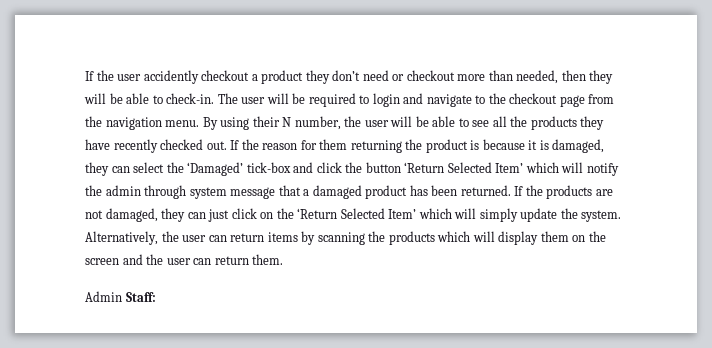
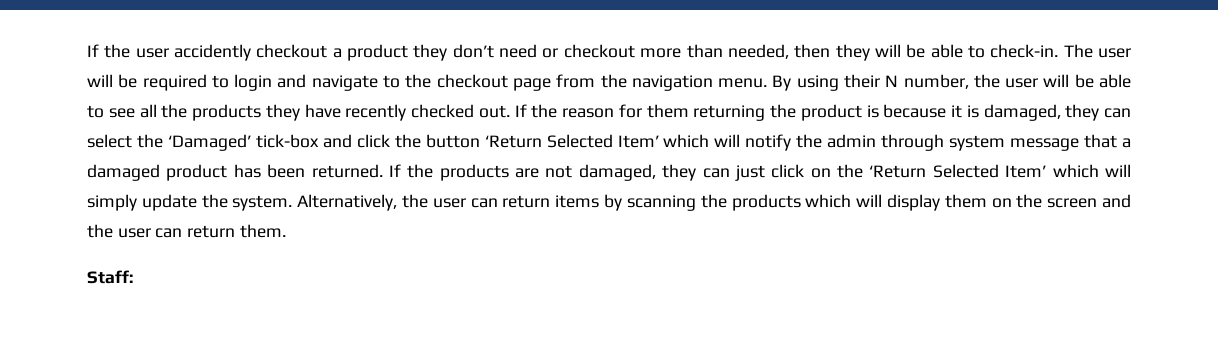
[85,291,122,302] Admin -> (286, 231) none

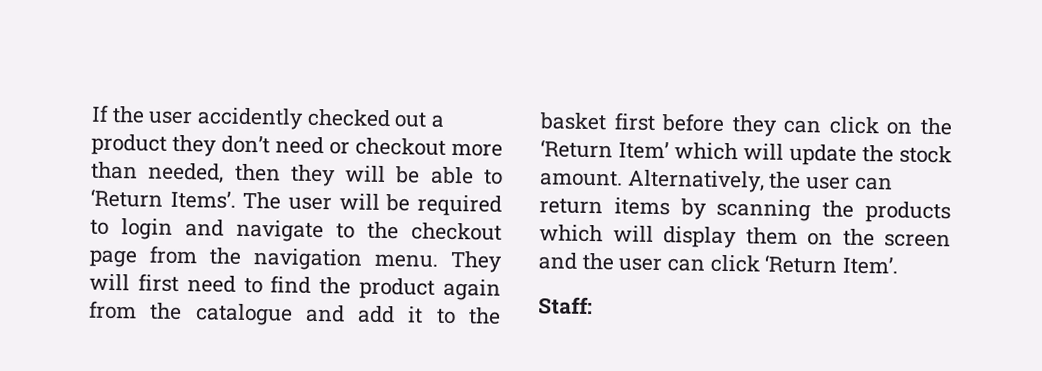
[256,44,328,58] checkout -> [306,108,428,128] checked out
[990,44,1059,58] check-in. -> [90,188,236,209] ‘Return Items’.
[772,74,1131,91] [87,104,1131,121] [87,134,1132,151] [87,164,765,181] By using their N number, the user will be able to see all the products they have recently checked out. If the reason for them returning the product is because it is damaged, they can select the ‘Damaged’ tick-box and click the button ‘Return Selected Item’ which will notify the admin through system message that a damaged product has been returned. If the products are not damaged, they can just -> [450,250,503,273] [89,273,501,301] [89,300,501,326] [539,112,822,137] They will first need to find the product again from the catalogue and add it to the basket first before they can
[932,164,1132,178] [87,194,137,211] Selected Item’ which will simply -> [618,141,784,161] Item’ which will
[232,195,293,211] system. -> [899,145,952,164] [540,170,623,187] stock amount.
[187,224,286,238] return them. -> [709,254,899,275] click ‘Return Item’.

